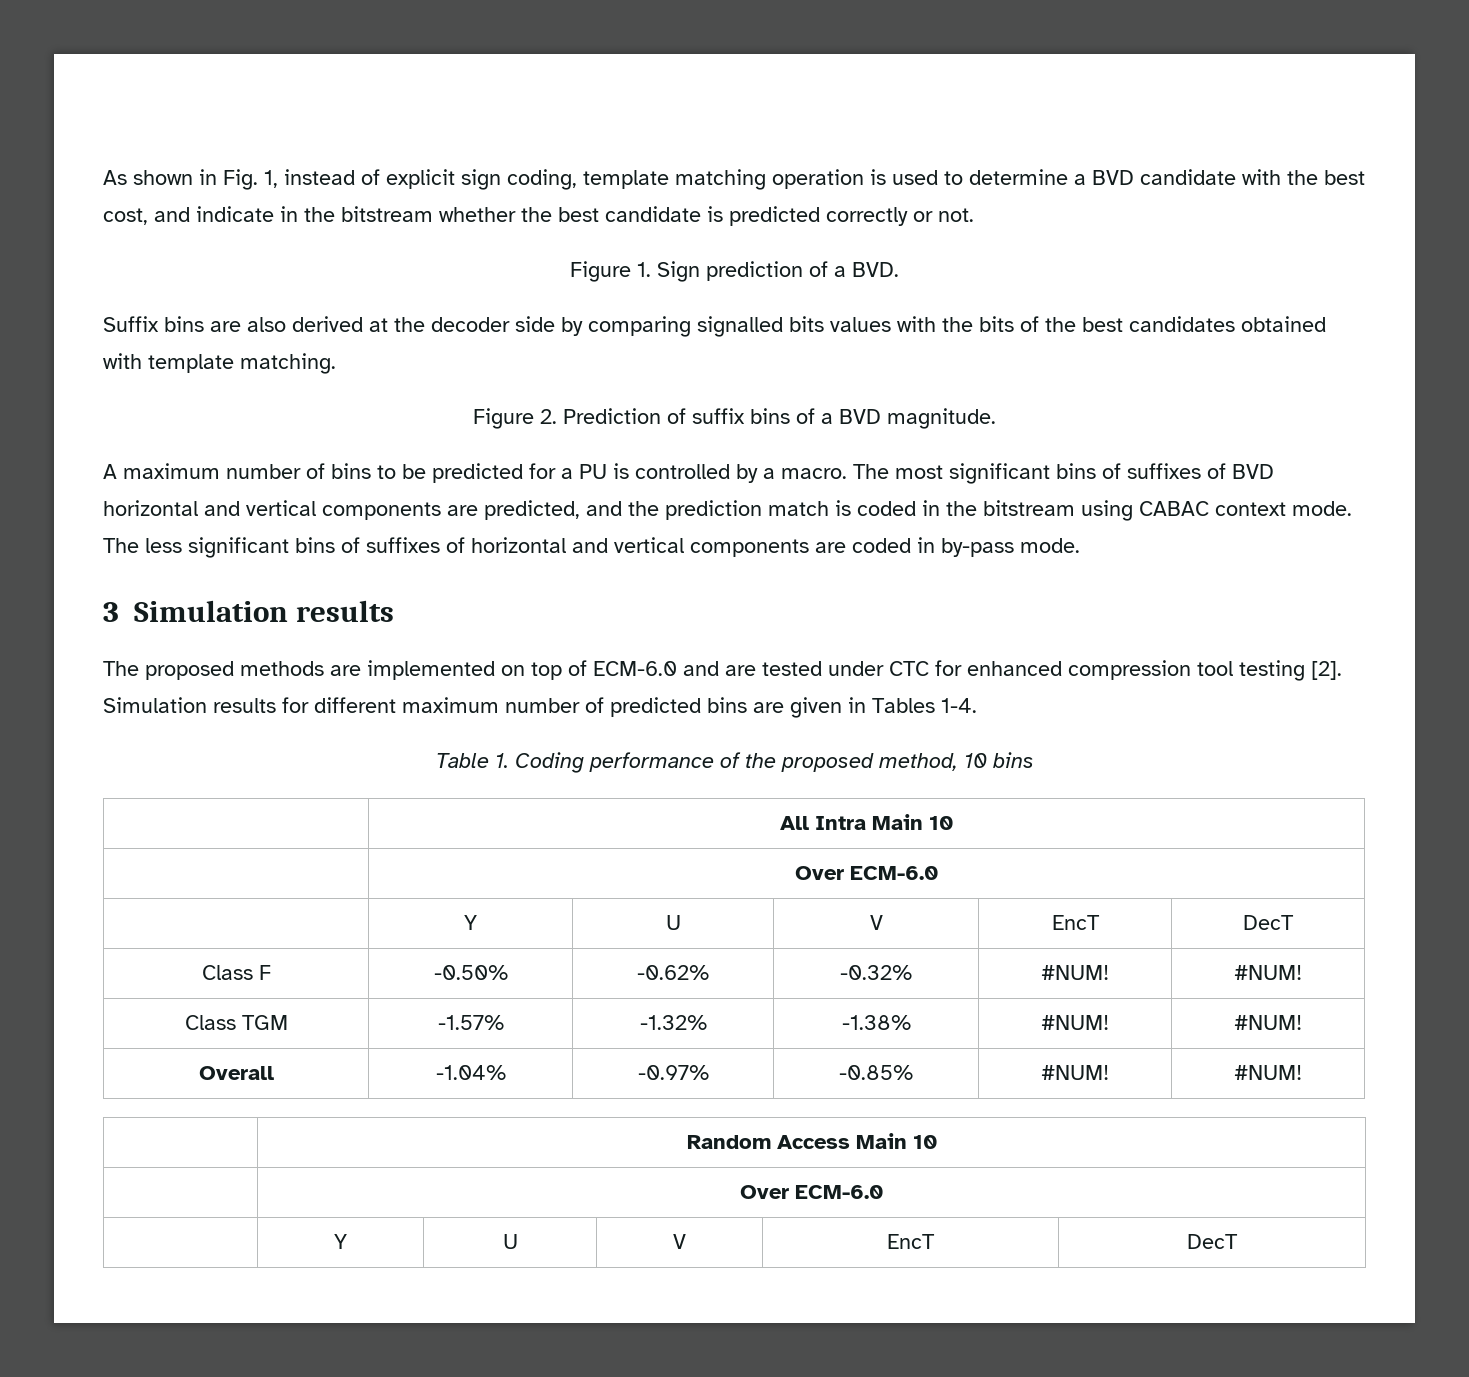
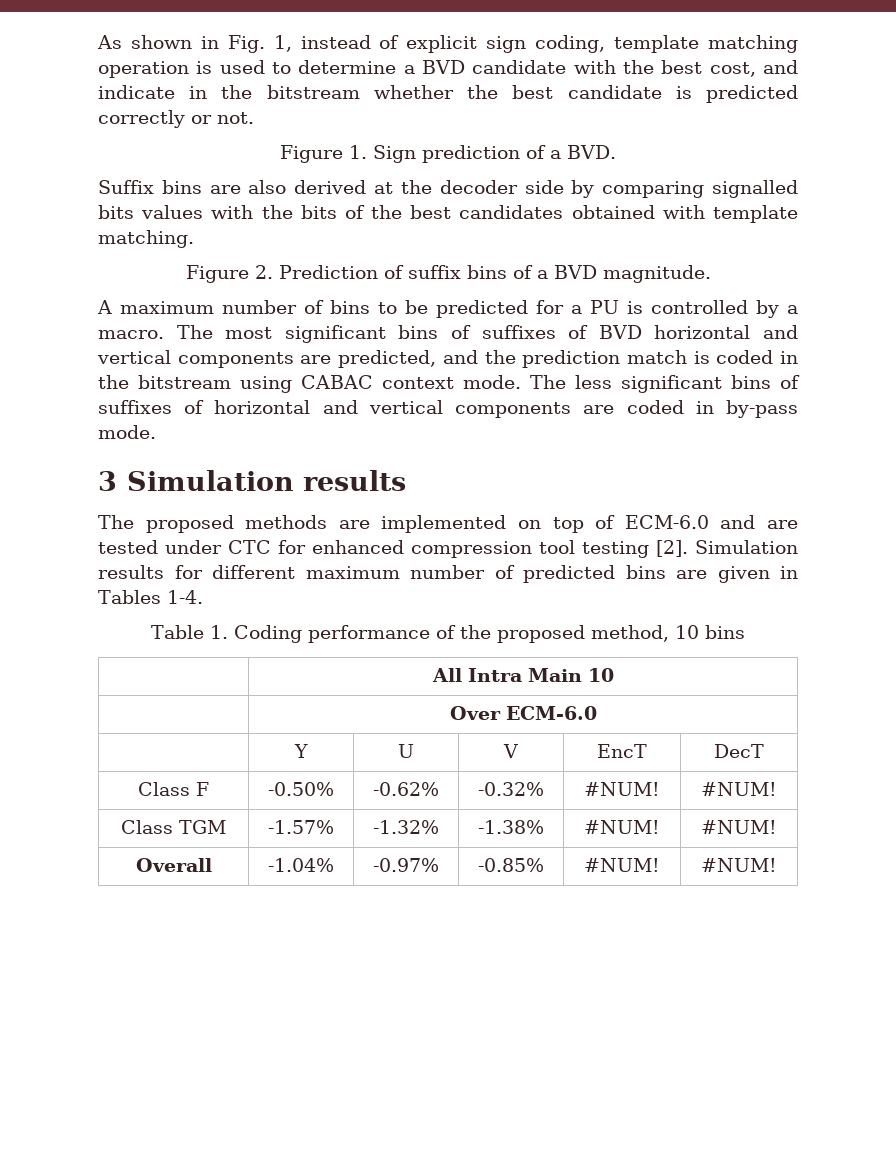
[686,1133,937,1149] [740,1185,883,1199] [334,1234,347,1249] [502,1234,518,1249] [672,1234,686,1249] [886,1234,935,1249] [1187,1234,1238,1249] // | Random Access Main 10 // | Over ECM-6.0 // | Y | U | V | EncT | DecT -> (777, 865) none

